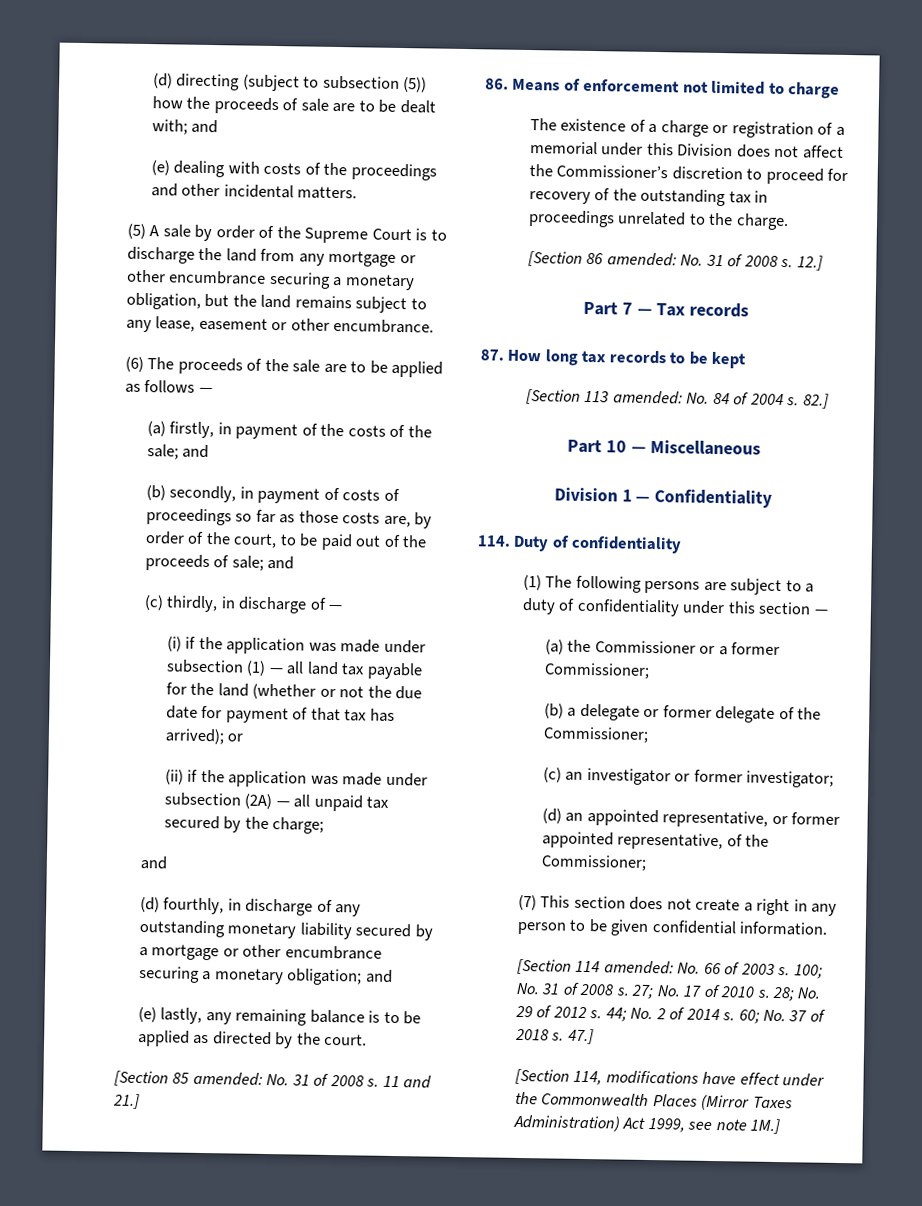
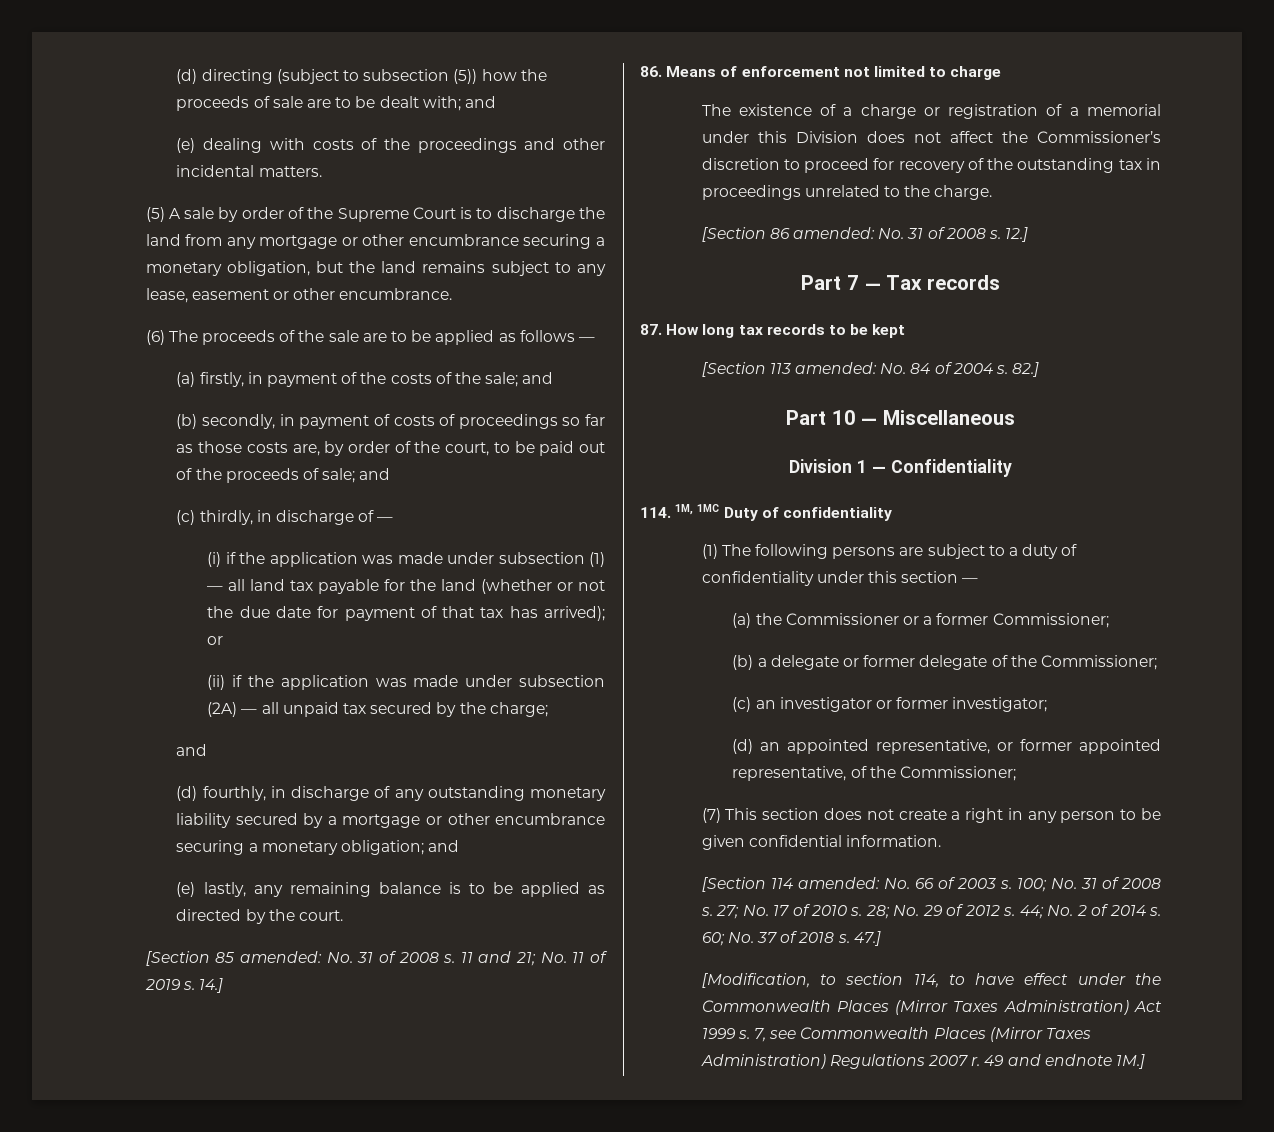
[112,1093,140,1110] 21.] -> [516,951,609,966] [144,978,224,993] 21; No. 11 of 2019 s. 14.]
(511, 541) none -> [675,504,720,515] 1M, 1MC
[514,1068,699,1086] [Section 114, modifications -> [701,973,965,988] [Modification, to section 114, to
[647,1117,747,1133] 1999, see note -> [701,1027,1091,1042] [700,1054,1112,1069] 1999 s. 7, see Commonwealth Places (Mirror Taxes Administration) Regulations 2007 r. 49 and endnote

